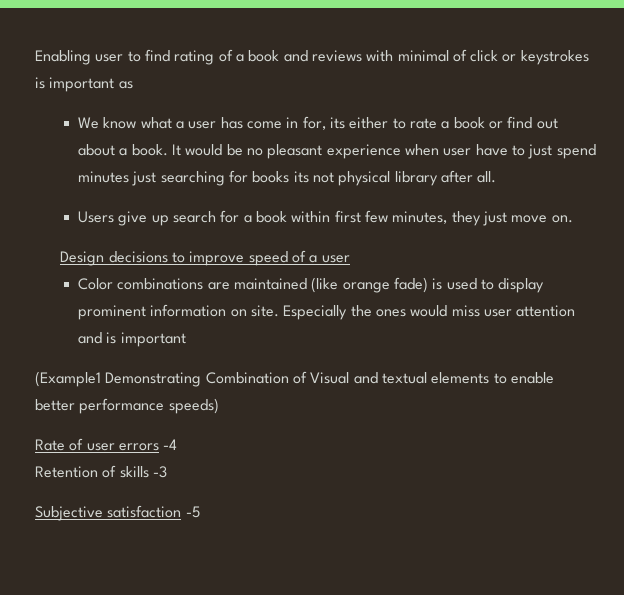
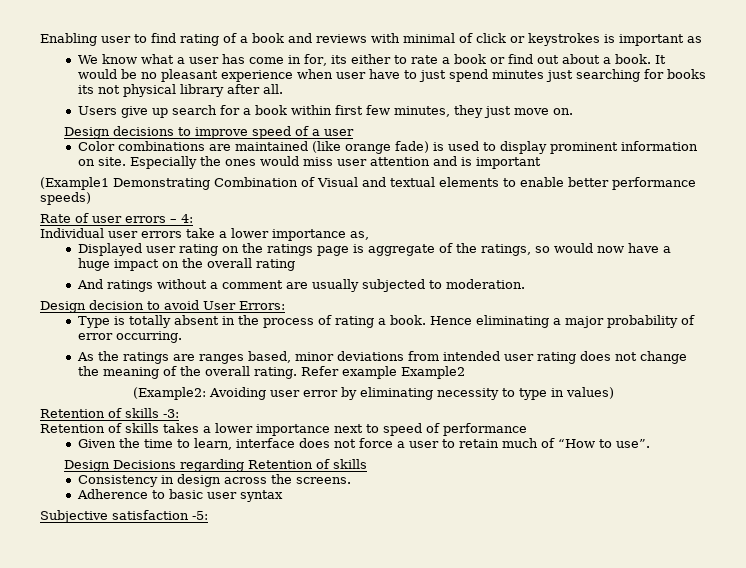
[163,439,178,450] [35,465,167,478] -4 // Retention of skills -3 -> [170,214,193,223] [40,228,369,241] [77,243,671,256] [77,258,295,271] [76,279,525,292] [40,300,285,313] [77,315,695,328] [77,331,182,343] [76,351,687,364] [77,366,465,379] [132,387,614,400] [40,408,179,418] [40,423,527,436] [77,438,650,450] [63,459,367,472] [77,474,351,487] [76,489,283,502] – 4: // Individual user errors take a lower importance as, // Displayed user rating on the ratings page is aggregate of the ratings, so would now have a huge impact on the overall rating // And ratings without a comment are usually subjected to moderation. // Design decision to avoid User Errors: // Type is totally absent in the process of rating a book. Hence eliminating a major probability of error occurring. // As the ratings are ranges based, minor deviations from intended user rating does not change the meaning of the overall rating. Refer example Example2 // (Example2: Avoiding user error by eliminating necessity to type in values) // Retention of skills -3: // Retention of skills takes a lower importance next to speed of performance // Given the time to learn, interface does not force a user to retain much of “How to use”. // Design Decisions regarding Retention of skills // Consistency in design across the screens. // Adherence to basic user syntax
[185,506,200,518] -5 -> [192,511,208,520] -5:

